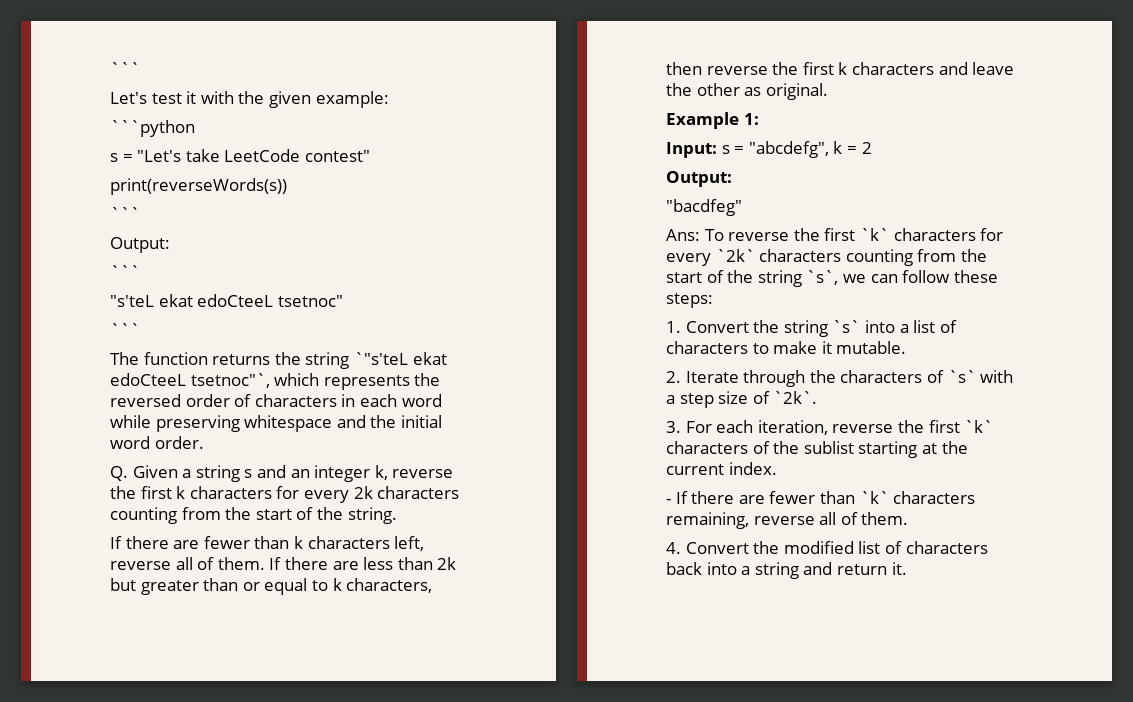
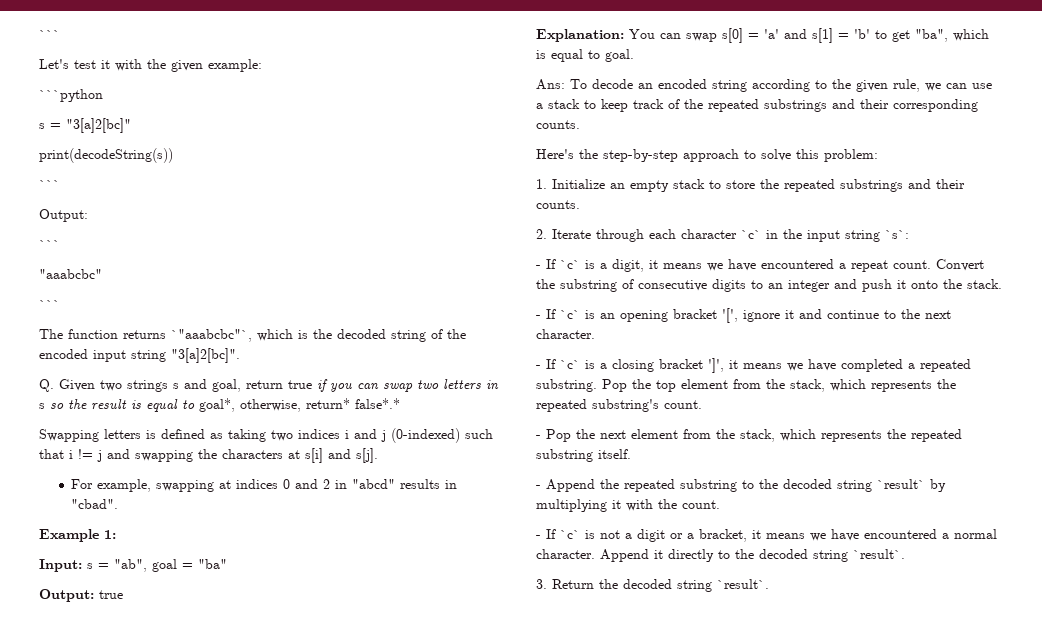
[137,149,370,162] [110,178,287,195] "Let's take LeetCode contest" // print(reverseWords(s)) -> [66,118,131,133] [39,148,173,163] "3[a]2[bc]" // print(decodeString(s))
[110,294,343,307] "s'teL ekat edoCteeL tsetnoc" -> [39,269,102,279] "aaabcbc"
[274,352,447,369] [110,373,441,390] [110,394,442,407] [110,415,442,432] [110,436,204,449] [110,465,454,482] [110,486,460,503] [110,507,397,524] [110,536,425,551] [110,557,457,570] [110,578,433,595] [666,62,1015,75] [666,83,828,100] the string `"s'teL ekat edoCteeL tsetnoc"`, which represents the reversed order of characters in each word while preserving whitespace and the initial word order. // Q. Given a string s and an integer k, reverse the first k characters for every 2k characters counting from the start of the string. // If there are fewer than k characters left, reverse all of them. If there are less than 2k but greater than or equal to k characters, then reverse the first k characters and leave the other as original. -> [171,329,466,342] [39,348,240,363] [39,379,499,392] [39,398,400,412] [39,428,493,443] [39,448,378,463] [71,479,458,492] [71,499,119,509] `"aaabcbc"`, which is the decoded string of the encoded input string "3[a]2[bc]". // Q. Given two strings s and goal, return true if you can swap two letters in s so the result is equal to goal*, otherwise, return* false*.* // Swapping letters is defined as taking two indices i and j (0-indexed) such that i != j and swapping the characters at s[i] and s[j]. // For example, swapping at indices 0 and 2 in "abcd" results in "cbad".
[748,141,872,158] [666,171,732,187] [666,199,742,216] [666,228,1004,241] [666,249,987,266] [666,270,998,287] [666,293,713,308] [666,320,957,337] [666,341,907,354] [666,370,1014,387] [666,391,818,408] [666,420,994,435] [666,441,968,458] [666,462,777,475] [666,491,976,504] [666,512,909,529] [666,541,988,554] [666,562,907,579] "abcdefg", k = 2 // Output: // "bacdfeg" // Ans: To reverse the first `k` characters for every `2k` characters counting from the start of the string `s`, we can follow these steps: // 1. Convert the string `s` into a list of characters to make it mutable. // 2. Iterate through the characters of `s` with a step size of `2k`. // 3. For each iteration, reverse the first `k` characters of the sublist starting at the current index. // - If there are fewer than `k` characters remaining, reverse all of them. // 4. Convert the modified list of characters back into a string and return it. -> [114,559,227,572] [39,589,123,602] [536,28,989,43] [536,49,634,62] [536,79,992,92] [536,99,978,112] [536,120,580,129] [536,149,878,162] [536,179,965,192] [536,200,580,209] [536,229,909,242] [536,259,984,272] [536,279,1002,292] [536,308,951,323] [536,329,595,339] [536,358,971,373] [536,379,956,392] [536,399,702,412] [536,429,962,442] [536,449,631,462] [536,479,946,492] [536,499,720,512] [536,529,997,542] [536,549,905,562] [536,579,769,592] "ab", goal = "ba" // Output: true // Explanation: You can swap s[0] = 'a' and s[1] = 'b' to get "ba", which is equal to goal. // Ans: To decode an encoded string according to the given rule, we can use a stack to keep track of the repeated substrings and their corresponding counts. // Here's the step-by-step approach to solve this problem: // 1. Initialize an empty stack to store the repeated substrings and their counts. // 2. Iterate through each character `c` in the input string `s`: // - If `c` is a digit, it means we have encountered a repeat count. Convert the substring of consecutive digits to an integer and push it onto the stack. // - If `c` is an opening bracket '[', ignore it and continue to the next character. // - If `c` is a closing bracket ']', it means we have completed a repeated substring. Pop the top element from the stack, which represents the repeated substring's count. // - Pop the next element from the stack, which represents the repeated substring itself. // - Append the repeated substring to the decoded string `result` by multiplying it with the count. // - If `c` is not a digit or a bracket, it means we have encountered a normal character. Append it directly to the decoded string `result`. // 3. Return the decoded string `result`.

